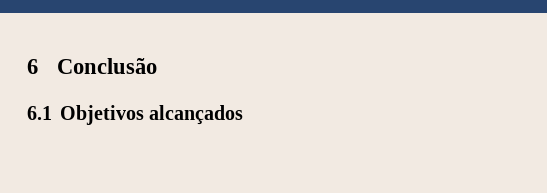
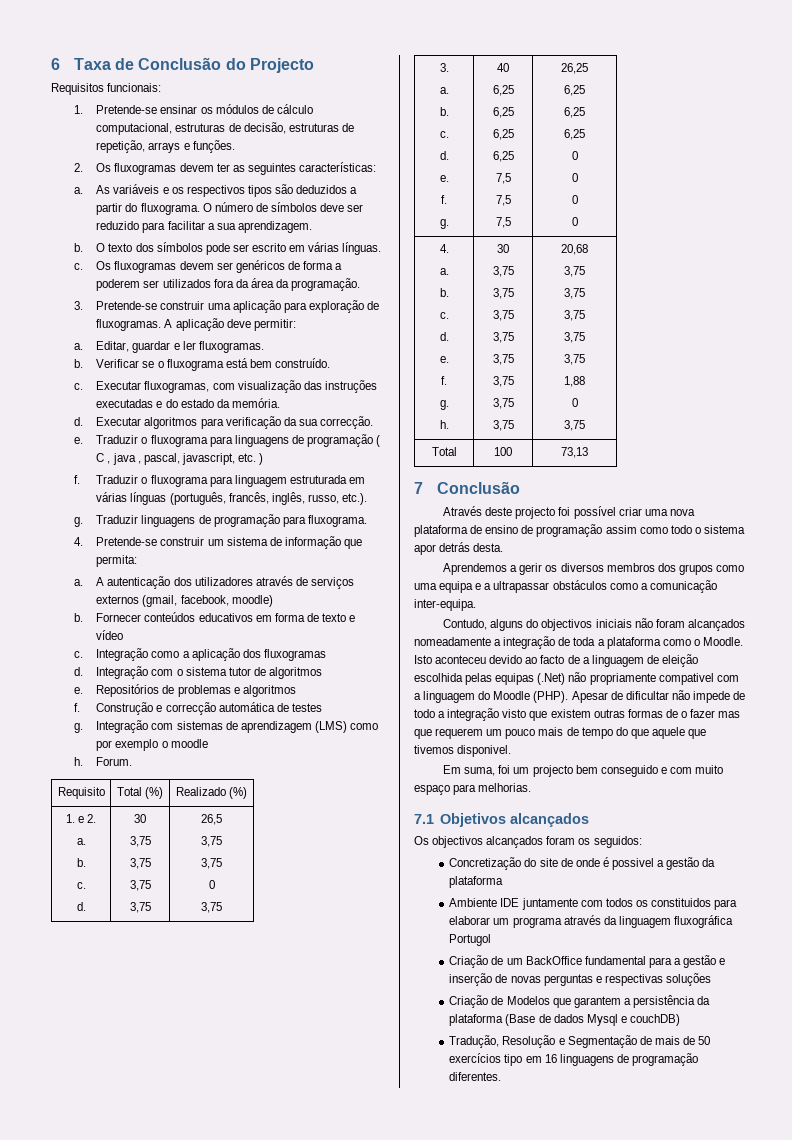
[57,58,158,74] [27,105,244,125] Conclusão // 6.1 Objetivos alcançados -> [73,57,314,73] [51,83,162,95] [73,104,313,114] [96,122,354,135] [96,140,235,153] [73,162,376,175] [73,184,358,197] [96,202,364,215] [96,221,312,233] [73,242,382,255] [73,260,343,273] [96,278,361,291] [73,300,379,313] [96,318,296,331] [73,341,264,353] [73,358,330,371] [73,380,377,393] [96,398,280,408] [73,416,373,429] [73,434,381,447] [96,453,264,465] [73,475,365,487] [96,492,367,505] [73,514,367,527] [73,536,362,549] [96,555,138,567] [73,576,354,589] [96,595,273,607] [73,612,356,622] [96,630,124,640] [73,648,326,661] [73,666,322,679] [73,684,296,697] [73,702,322,715] [73,720,378,733] [96,739,208,751] [73,757,133,766] [57,787,105,799] [116,787,164,799] [175,787,248,799] [65,814,97,823] [76,838,86,845] [76,858,86,867] [76,882,86,889] [76,902,86,911] [134,814,146,823] [129,836,151,847] [129,858,151,869] [129,880,151,891] [129,902,151,913] [201,814,222,825] [201,836,222,847] [201,858,222,869] [208,880,215,889] [201,902,222,913] [439,63,449,72] [439,87,449,94] [439,107,449,116] [439,131,449,138] [439,151,449,160] [439,175,449,182] [441,195,447,204] [439,219,449,229] [497,63,509,72] [492,85,514,96] [492,107,514,118] [492,129,514,140] [492,151,514,162] [495,173,511,184] [495,195,511,206] [495,217,511,228] [561,63,588,74] [564,85,585,96] [564,107,585,118] [564,129,585,140] [571,151,578,160] [571,173,578,182] [571,195,578,204] [571,217,578,226] [439,244,449,253] [439,268,449,275] [439,288,449,297] [439,312,449,319] [439,332,449,341] [439,356,449,363] [441,376,447,385] [439,400,449,410] [439,420,449,429] [497,244,509,253] [492,266,514,277] [492,288,514,299] [492,310,514,321] [492,332,514,343] [492,354,514,365] [492,376,514,387] [492,398,514,409] [492,420,514,431] [561,244,588,255] [564,266,585,277] [564,288,585,299] [564,310,585,321] [564,332,585,343] [564,354,585,365] [564,376,585,387] [571,398,578,407] [564,420,585,431] [431,447,457,456] [494,447,512,456] [561,447,588,458] [414,481,520,494] [443,506,695,519] [414,524,745,537] [414,542,504,555] [443,563,744,575] [414,580,717,593] [414,599,476,611] [443,618,745,631] [414,636,743,649] [414,654,698,667] [414,672,739,685] [414,690,746,703] [414,708,741,721] [414,727,707,739] [414,745,512,757] [443,765,724,777] [414,783,532,795] [414,813,589,827] [414,836,642,848] [449,857,716,870] [449,876,504,888] [449,898,738,910] [449,915,733,928] [449,934,492,946] [449,955,726,968] [449,973,711,986] [449,995,711,1008] [449,1014,680,1026] [449,1035,711,1048] [449,1053,698,1066] [449,1072,502,1081] Taxa de Conclusão do Projecto // Requisitos funcionais: // 1. Pretende-se ensinar os módulos de cálculo computacional, estruturas de decisão, estruturas de repetição, arrays e funções. // 2. Os fluxogramas devem ter as seguintes características: // a. As variáveis e os respectivos tipos são deduzidos a partir do fluxograma. O número de símbolos deve ser reduzido para facilitar a sua aprendizagem. // b. O texto dos símbolos pode ser escrito em várias línguas. // c. Os fluxogramas devem ser genéricos de forma a poderem ser utilizados fora da área da programação. // 3. Pretende-se construir uma aplicação para exploração de fluxogramas. A aplicação deve permitir: // a. Editar, guardar e ler fluxogramas. // b. Verificar se o fluxograma está bem construído. // c. Executar fluxogramas, com visualização das instruções executadas e do estado da memória. // d. Executar algoritmos para verificação da sua correcção. // e. Traduzir o fluxograma para linguagens de programação ( C , java , pascal, javascript, etc. ) // f. Traduzir o fluxograma para linguagem estruturada em várias línguas (português, francês, inglês, russo, etc.). // g. Traduzir linguagens de programação para fluxograma. // 4. Pretende-se construir um sistema de informação que permita: // a. A autenticação dos utilizadores através de serviços externos (gmail, facebook, moodle) // b. Fornecer conteúdos educativos em forma de texto e vídeo // c. Integração como a aplicação dos fluxogramas // d. Integração com o sistema tutor de algoritmos // e. Repositórios de problemas e algoritmos // f. Construção e correcção automática de testes // g. Integração com sistemas de aprendizagem (LMS) como por exemplo o moodle // h. Forum. // Requisito | Total (%) | Realizado (%) // 1. e 2. // a. // b. // c. // d. | 30 // 3,75 // 3,75 // 3,75 // 3,75 | 26,5 // 3,75 // 3,75 // 0 // 3,75 // 3. // a. // b. // c. // d. // e. // f. // g. | 40 // 6,25 // 6,25 // 6,25 // 6,25 // 7,5 // 7,5 // 7,5 | 26,25 // 6,25 // 6,25 // 6,25 // 0 // 0 // 0 // 0 // 4. // a. // b. // c. // d. // e. // f. // g. // h. | 30 // 3,75 // 3,75 // 3,75 // 3,75 // 3,75 // 3,75 // 3,75 // 3,75 | 20,68 // 3,75 // 3,75 // 3,75 // 3,75 // 3,75 // 1,88 // 0 // 3,75 // Total | 100 | 73,13 // 7 Conclusão // Através deste projecto foi possível criar uma nova plataforma de ensino de programação assim como todo o sistema apor detrás desta. // Aprendemos a gerir os diversos membros dos grupos como uma equipa e a ultrapassar obstáculos como a comunicação inter-equipa. // Contudo, alguns do objectivos iniciais não foram alcançados nomeadamente a integração de toda a plataforma como o Moodle. Isto aconteceu devido ao facto de a linguagem de eleição escolhida pelas equipas (.Net) não propriamente compativel com a linguagem do Moodle (PHP). Apesar de dificultar não impede de todo a integração visto que existem outras formas de o fazer mas que requerem um pouco mais de tempo do que aquele que tivemos disponivel. // Em suma, foi um projecto bem conseguido e com muito espaço para melhorias. // 7.1 Objetivos alcançados // Os objectivos alcançados foram os seguidos: // Concretização do site de onde é possivel a gestão da plataforma // Ambiente IDE juntamente com todos os constituidos para elaborar um programa através da linguagem fluxográfica Portugol // Criação de um BackOffice fundamental para a gestão e inserção de novas perguntas e respectivas soluções // Criação de Modelos que garantem a persistência da plataforma (Base de dados Mysql e couchDB) // Tradução, Resolução e Segmentação de mais de 50 exercícios tipo em 16 linguagens de programação diferentes.

